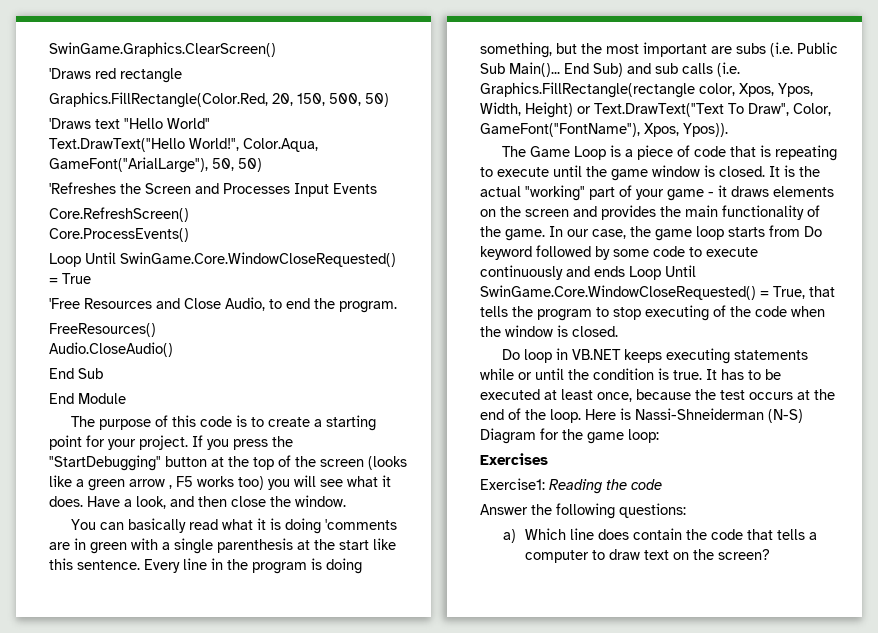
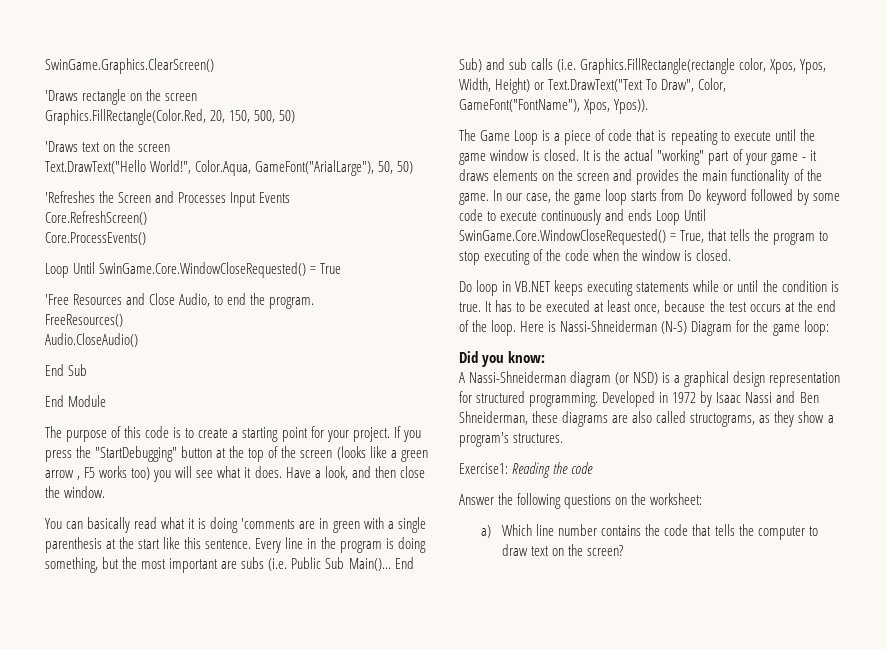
[95,68,116,79] red -> (78, 95) none
(182, 75) none -> [130,89,198,101] on the screen
[124,118,210,129] "Hello World" -> [103,140,171,152] on the screen
[480,453,548,465] Exercises -> [459,351,546,367] [459,371,841,387] [459,391,819,407] [459,411,834,427] [459,432,564,447] Did you know: // A Nassi-Shneiderman diagram (or NSD) is a graphical design representation for structured programming. Developed in 1972 by Isaac Nassi and Ben Shneiderman, these diagrams are also called structograms, as they show a program's structures.
[619,503,686,518] questions: -> [564,493,703,509] questions on the worksheet:
[598,528,683,540] does contain -> [558,524,642,536] number contains
[809,532,818,540] a -> [738,524,754,536] the

